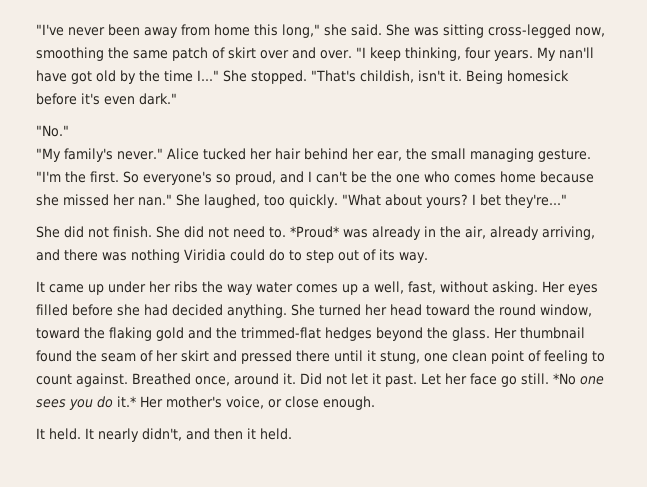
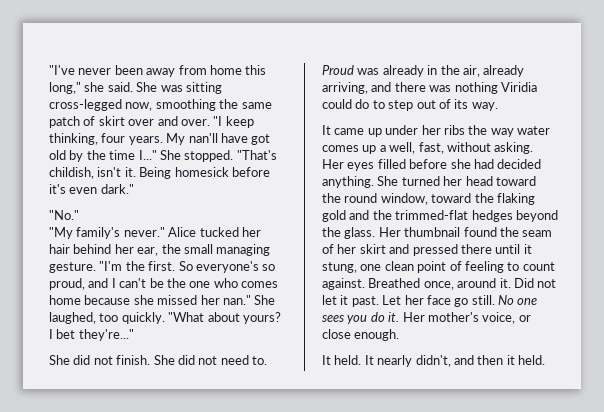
[290,226,339,238] *Proud* -> [322,65,354,75] Proud
[553,373,576,385] *No -> [498,295,514,305] No
[117,396,136,407] it.* -> [388,312,400,322] it.

